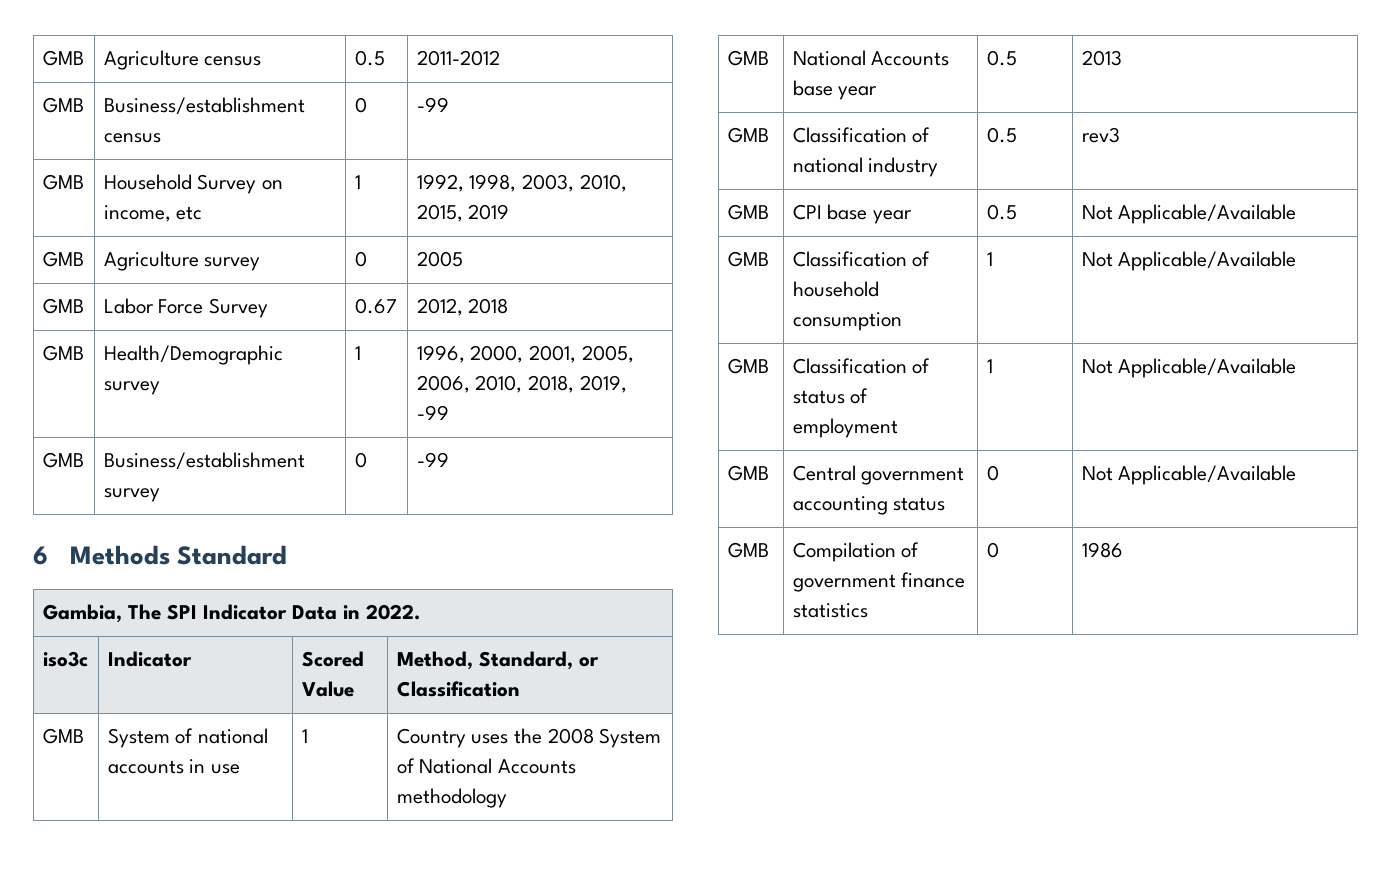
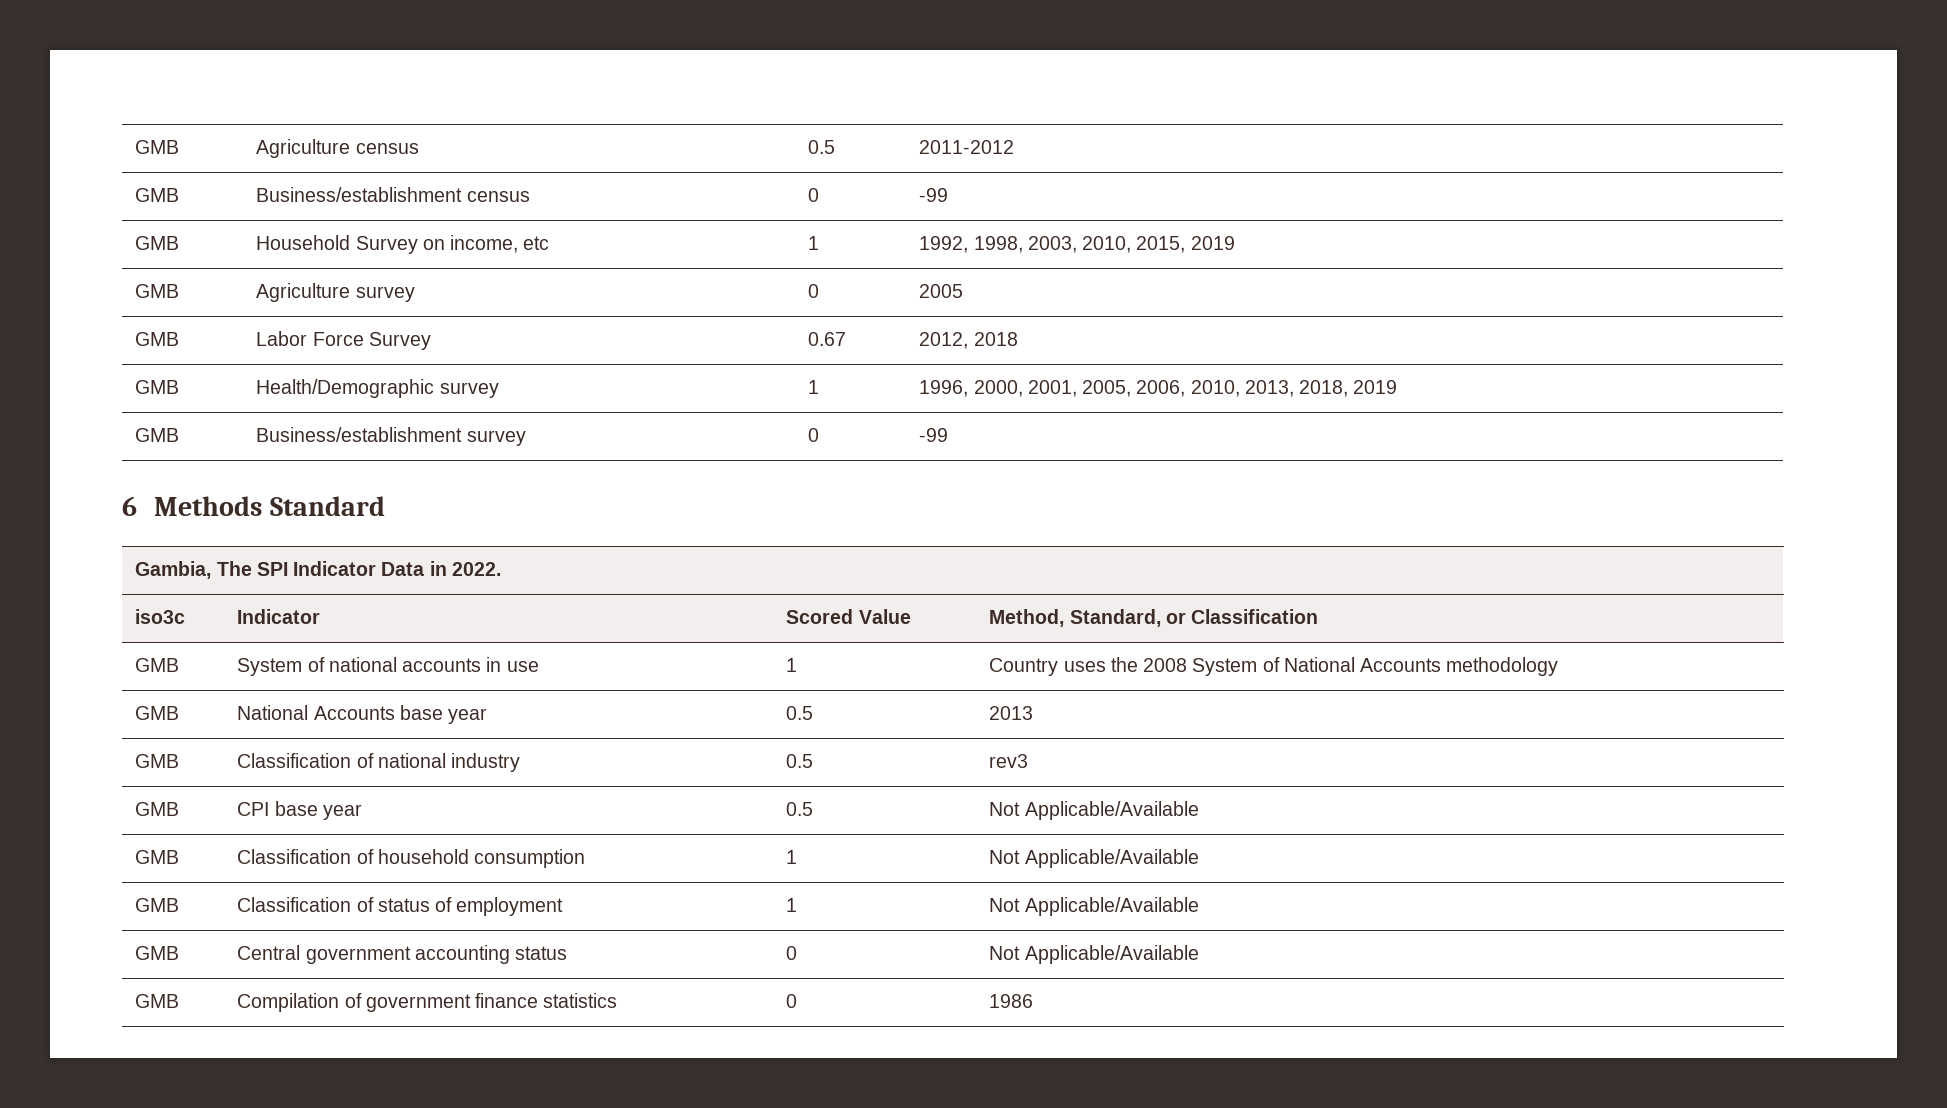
[528,375,627,393] [416,405,449,420] 2018, 2019, -99 -> [1244,380,1398,397] 2013, 2018, 2019

